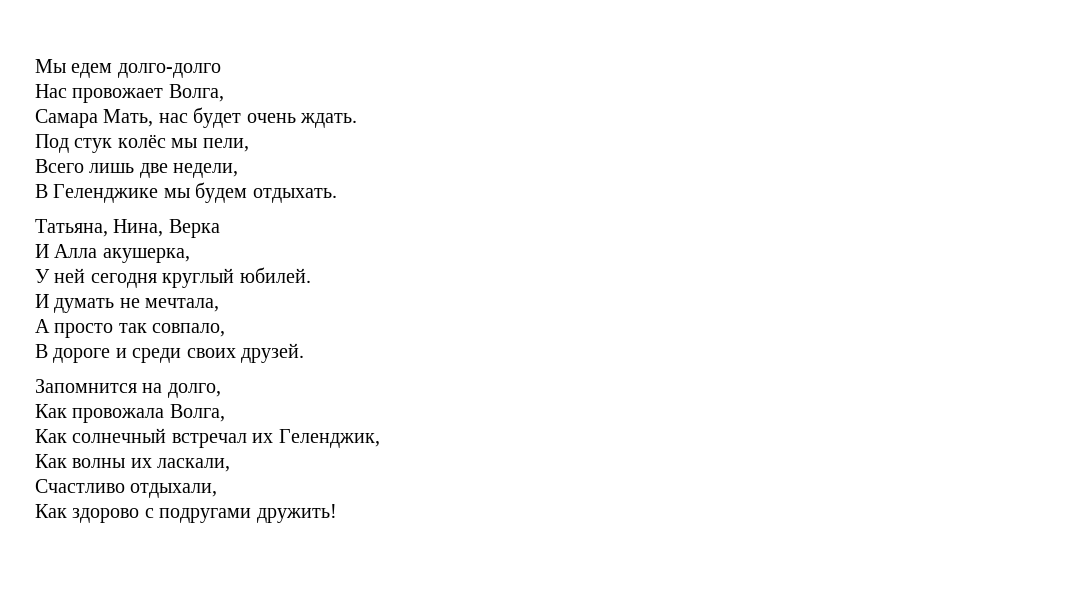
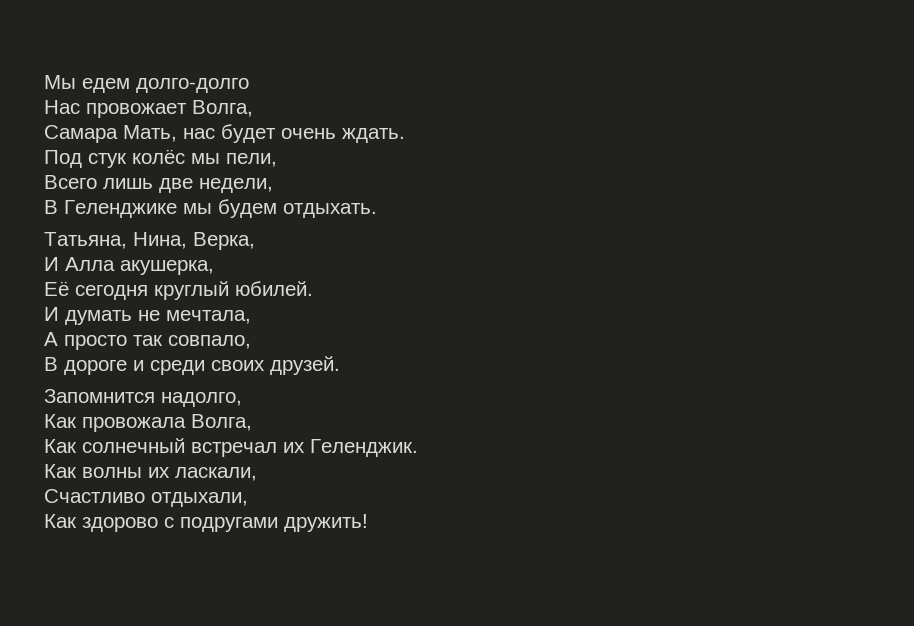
[168,219,220,238] Верка -> [193,232,255,250] Верка,
[35,268,86,283] У ней -> [44,281,69,296] Её
[142,383,221,398] на долго, -> [161,392,242,407] надолго,
[278,429,380,448] Геленджик, -> [310,439,418,457] Геленджик.

